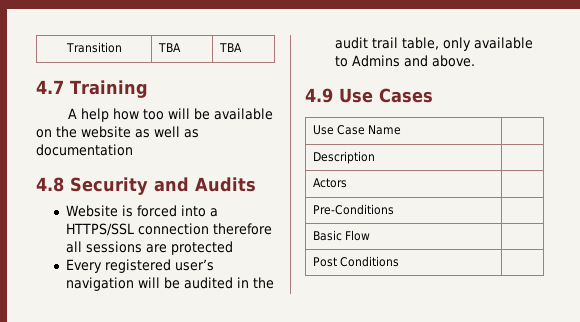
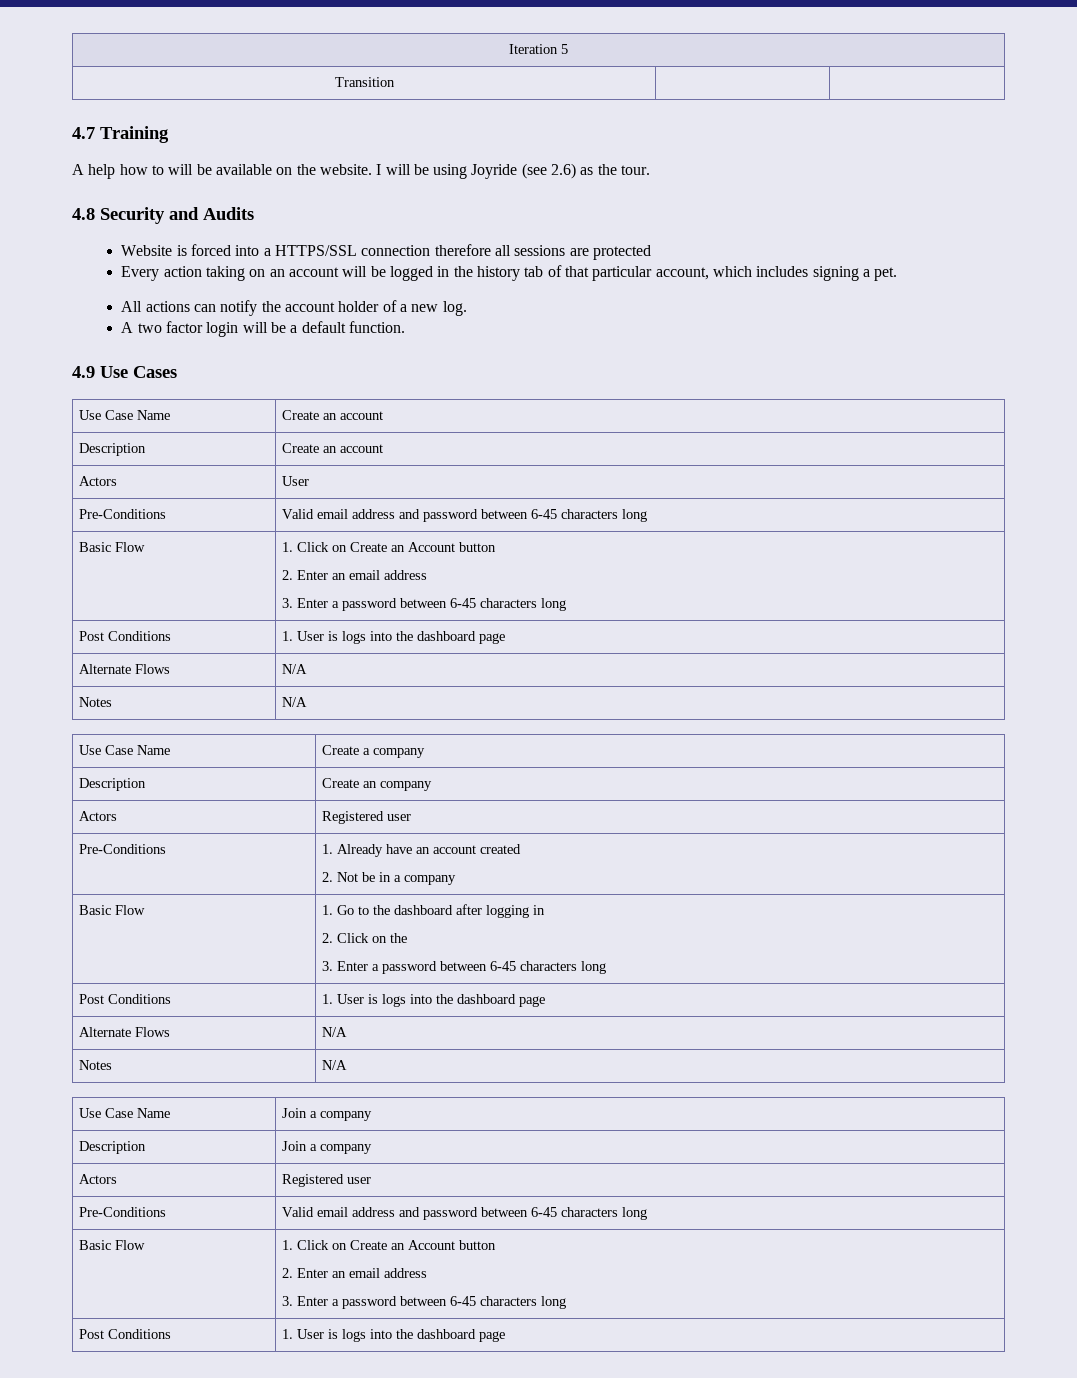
(65, 47) none -> [509,44,568,54] Iteration 5 //
[158,43,182,52] [219,43,243,52] TBA | TBA -> (395, 82) |
[143,109,165,120] too -> [151,165,164,175] to
[81,126,199,138] [36,144,133,156] website as well as documentation -> [319,163,651,179] website. I will be using Joyride (see 2.6) as the tour.
[105,259,215,273] [66,277,234,291] registered user’s navigation will be audited -> [163,266,434,281] action taking on an account will be logged
[335,37,534,51] [335,55,476,67] audit trail table, only available to Admins and above. -> [476,265,898,281] [121,300,467,316] [121,321,406,337] history tab of that particular account, which includes signing a pet. // All actions can notify the account holder of a new log. // A two factor login will be a default function.
[313,151,376,164] [313,178,348,188] [313,204,395,215] [313,230,371,241] [313,256,400,267] // Description | // Actors | // Pre-Conditions | // Basic Flow | // Post Conditions | -> [282,410,384,420] [79,443,147,456] [282,443,384,453] [79,476,118,486] [282,476,310,486] [79,509,167,519] [282,509,648,522] [79,542,146,552] [282,542,497,552] [282,570,428,580] [282,598,567,611] [79,631,172,641] [282,631,506,644] [79,664,171,674] [282,664,308,674] [79,697,113,707] [282,697,308,707] [79,745,171,755] [322,745,426,758] [79,778,147,791] [322,778,433,791] [79,811,118,821] [322,811,412,824] [79,844,167,854] [322,844,522,857] [322,872,457,885] [79,905,146,915] [322,904,546,918] [322,933,408,943] [322,961,607,974] [79,994,172,1004] [322,994,546,1007] [79,1027,171,1037] [322,1027,348,1037] [79,1060,113,1070] [322,1060,348,1070] [79,1108,171,1118] [282,1108,373,1121] [79,1141,147,1154] [282,1141,373,1154] [79,1174,118,1184] [282,1174,372,1187] [79,1207,167,1217] [282,1207,648,1220] [79,1240,146,1250] [282,1240,497,1250] [282,1268,428,1278] [282,1296,567,1309] [79,1329,172,1339] [282,1329,506,1342] Create an account // Description | Create an account // Actors | User // Pre-Conditions | Valid email address and password between 6-45 characters long // Basic Flow | 1. Click on Create an Account button // 2. Enter an email address // 3. Enter a password between 6-45 characters long // Post Conditions | 1. User is logs into the dashboard page // Alternate Flows | N/A // Notes | N/A // Use Case Name | Create a company // Description | Create an company // Actors | Registered user // Pre-Conditions | 1. Already have an account created // 2. Not be in a company // Basic Flow | 1. Go to the dashboard after logging in // 2. Click on the // 3. Enter a password between 6-45 characters long // Post Conditions | 1. User is logs into the dashboard page // Alternate Flows | N/A // Notes | N/A // Use Case Name | Join a company // Description | Join a company // Actors | Registered user // Pre-Conditions | Valid email address and password between 6-45 characters long // Basic Flow | 1. Click on Create an Account button // 2. Enter an email address // 3. Enter a password between 6-45 characters long // Post Conditions | 1. User is logs into the dashboard page

